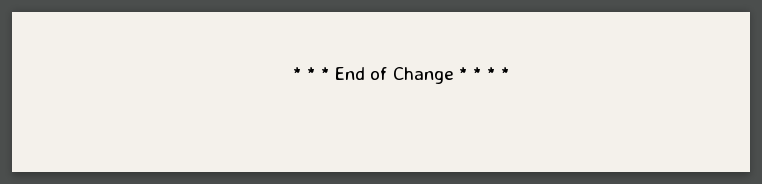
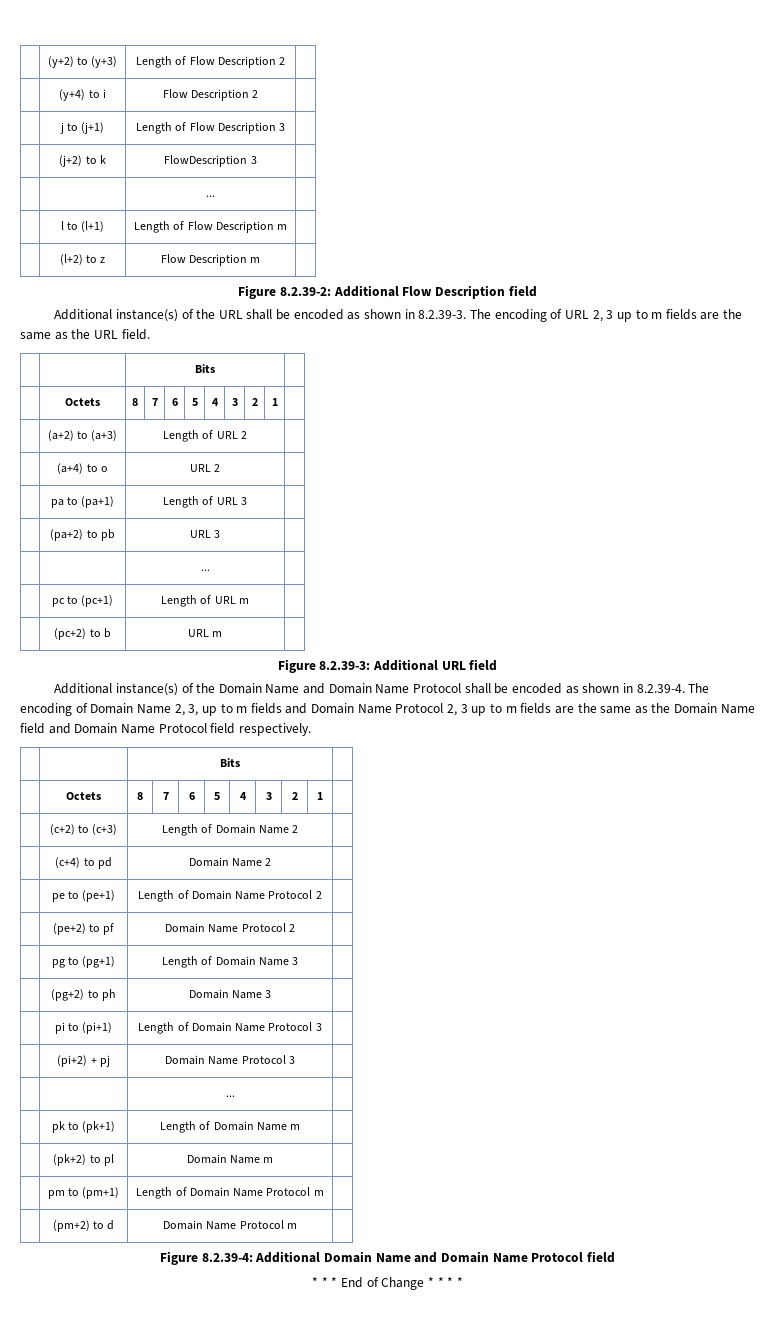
(292, 73) none -> [47,56,118,68] [136,56,285,68] [59,89,106,101] [162,89,259,101] [59,122,105,134] [136,122,285,134] [59,155,106,167] [164,155,257,167] [206,195,215,197] [60,221,105,232] [134,221,287,233] [59,254,106,265] [160,254,261,266] [238,285,537,299] [54,309,743,322] [20,329,150,340] [195,364,215,373] [65,398,100,406] [132,398,138,406] [151,398,158,406] [171,398,178,406] [191,398,198,406] [211,398,219,406] [231,398,238,406] [251,398,258,406] [271,398,278,406] [47,430,118,441] [163,430,247,442] [57,463,108,474] [189,464,221,472] [50,496,115,508] [163,496,247,508] [50,529,115,541] [189,530,221,538] [200,569,210,571] [51,595,114,607] [161,595,249,607] [54,628,111,640] [187,629,223,637] [277,659,498,673] [54,683,710,696] [20,703,755,716] [20,723,311,736] [220,758,240,767] [66,792,101,800] [137,792,143,800] [162,792,169,800] [188,792,195,800] [214,792,220,800] [239,792,247,800] [265,792,272,800] [291,792,298,800] [317,792,323,800] [49,824,118,835] [162,824,298,836] [55,857,112,869] [188,857,272,867] [51,890,116,902] [138,890,322,902] [52,923,115,935] [165,923,295,933] [51,956,116,968] [162,956,298,968] [51,989,116,1001] [188,989,272,999] [54,1022,113,1034] [138,1022,322,1034] [57,1055,110,1067] [165,1055,295,1065] [225,1095,235,1097] [51,1121,116,1133] [160,1121,300,1133] [53,1154,114,1166] [186,1154,274,1164] [47,1187,120,1199] [136,1187,324,1199] [52,1220,115,1232] [163,1220,297,1230] [160,1251,615,1265] | (y+2) to (y+3) | Length of Flow Description 2 | // | (y+4) to i | Flow Description 2 | // | j to (j+1) | Length of Flow Description 3 | // | (j+2) to k | FlowDescription 3 | // | | ... | // | l to (l+1) | Length of Flow Description m | // | (l+2) to z | Flow Description m | // Figure 8.2.39-2: Additional Flow Description field // Additional instance(s) of the URL shall be encoded as shown in 8.2.39-3. The encoding of URL 2, 3 up to m fields are the same as the URL field. // | | Bits | // | Octets | 8 | 7 | 6 | 5 | 4 | 3 | 2 | 1 | // | (a+2) to (a+3) | Length of URL 2 | // | (a+4) to o | URL 2 | // | pa to (pa+1) | Length of URL 3 | // | (pa+2) to pb | URL 3 | // | | ... | // | pc to (pc+1) | Length of URL m | // | (pc+2) to b | URL m | // Figure 8.2.39-3: Additional URL field // Additional instance(s) of the Domain Name and Domain Name Protocol shall be encoded as shown in 8.2.39-4. The encoding of Domain Name 2, 3, up to m fields and Domain Name Protocol 2, 3 up to m fields are the same as the Domain Name field and Domain Name Protocol field respectively. // | | Bits | // | Octets | 8 | 7 | 6 | 5 | 4 | 3 | 2 | 1 | // | (c+2) to (c+3) | Length of Domain Name 2 | // | (c+4) to pd | Domain Name 2 | // | pe to (pe+1) | Length of Domain Name Protocol 2 | // | (pe+2) to pf | Domain Name Protocol 2 | // | pg to (pg+1) | Length of Domain Name 3 | // | (pg+2) to ph | Domain Name 3 | // | pi to (pi+1) | Length of Domain Name Protocol 3 | // | (pi+2) + pj | Domain Name Protocol 3 | // | | ... | // | pk to (pk+1) | Length of Domain Name m | // | (pk+2) to pl | Domain Name m | // | pm to (pm+1) | Length of Domain Name Protocol m | // | (pm+2) to d | Domain Name Protocol m | // Figure 8.2.39-4: Additional Domain Name and Domain Name Protocol field //

